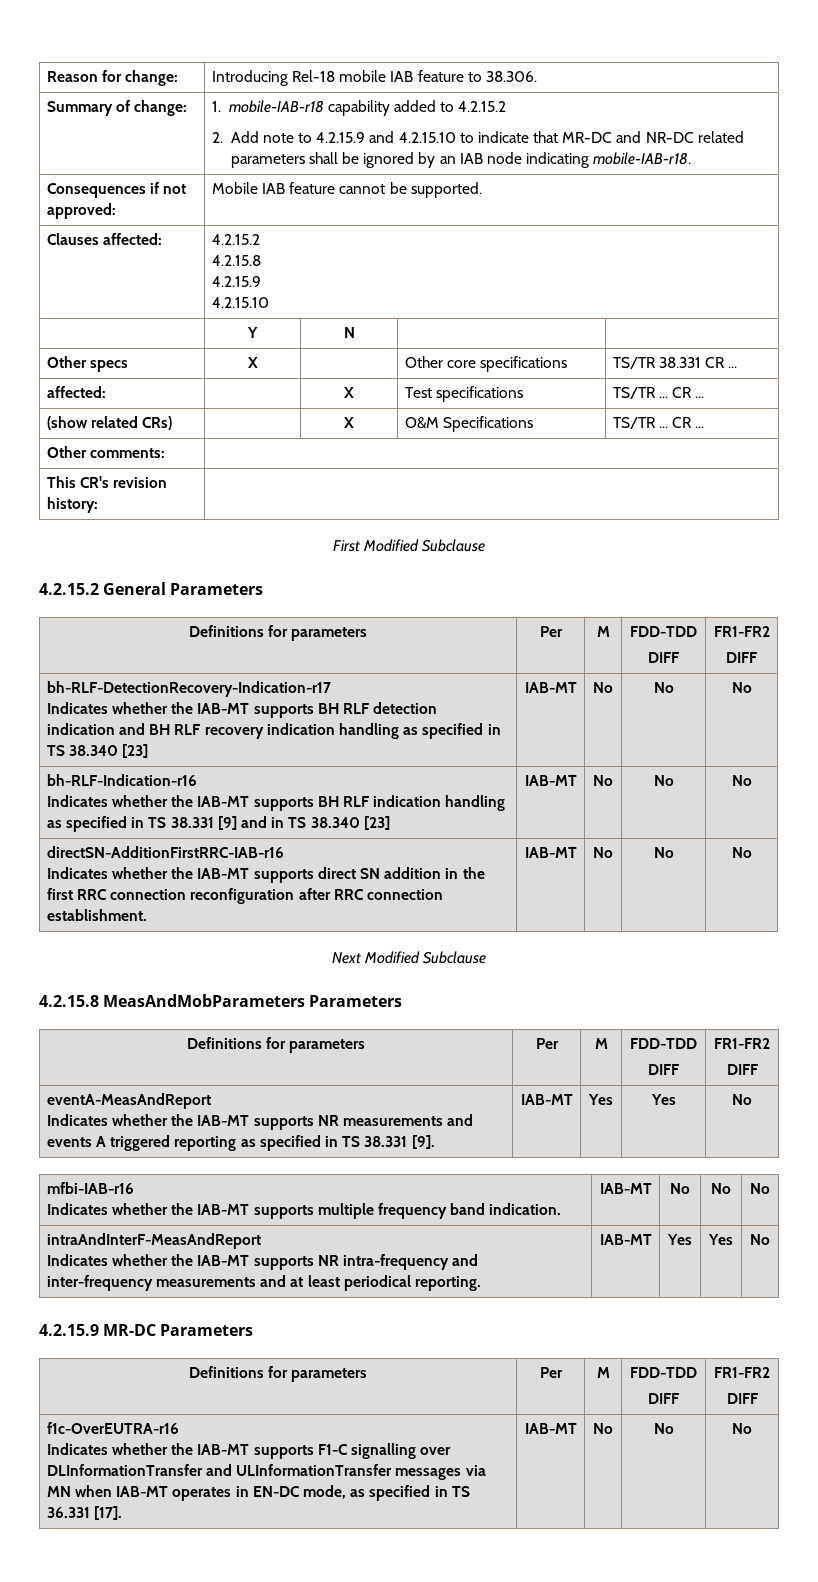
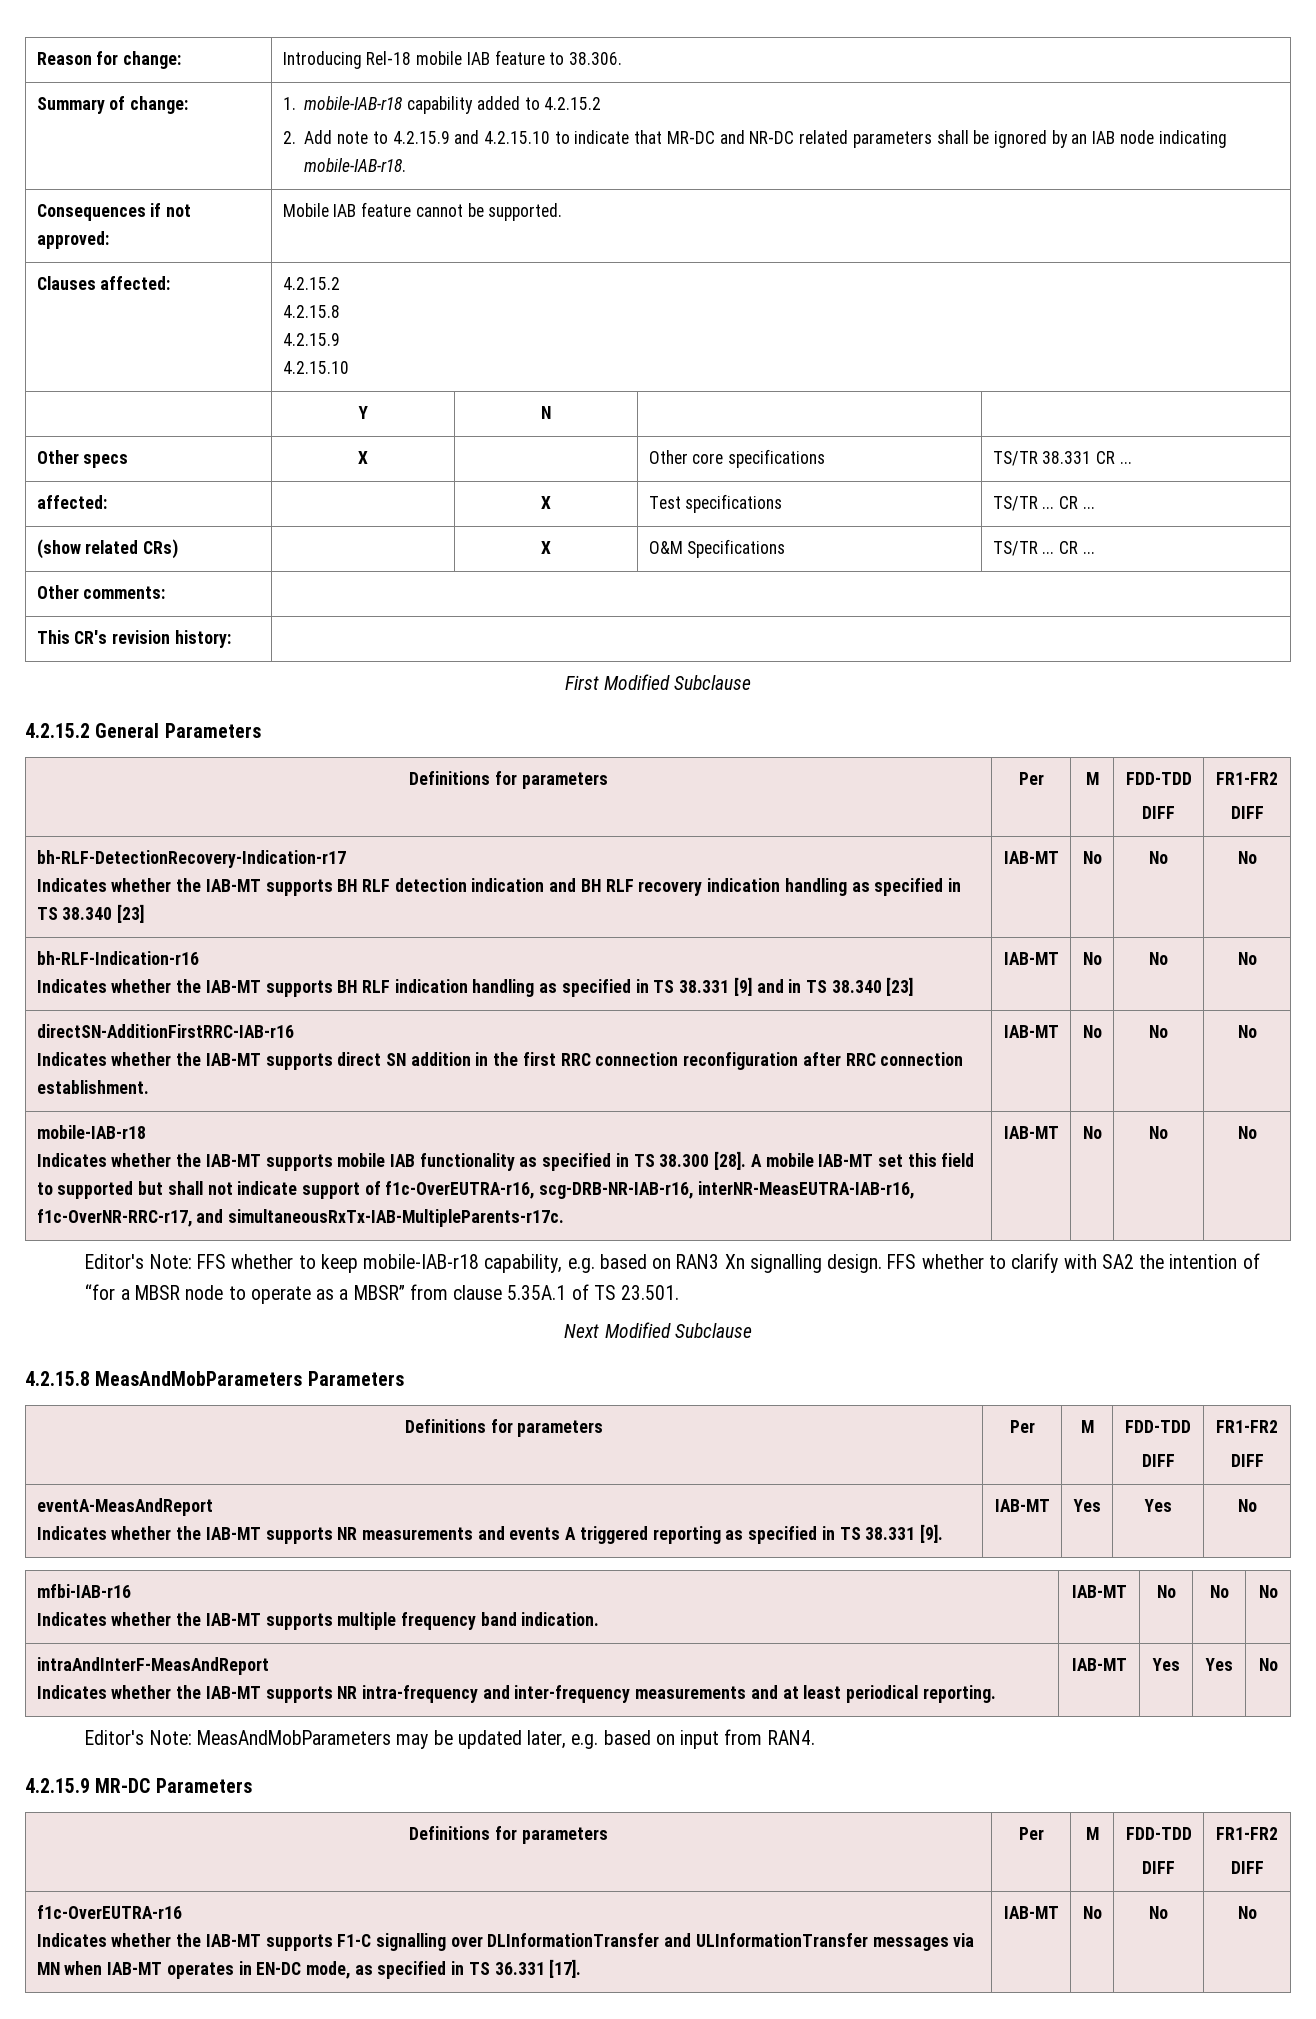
(752, 852) none -> [36,1125,146,1139] [36,1151,975,1171] [36,1181,914,1199] [36,1209,565,1227] [1003,1126,1059,1139] [1082,1126,1102,1139] [1149,1126,1168,1139] [1237,1126,1257,1139] [85,1253,1260,1273] [85,1284,680,1304] // mobile-IAB-r18 // Indicates whether the IAB-MT supports mobile IAB functionality as specified in TS 38.300 [28]. A mobile IAB-MT set this field to supported but shall not indicate support of f1c-OverEUTRA-r16, scg-DRB-NR-IAB-r16, interNR-MeasEUTRA-IAB-r16, f1c-OverNR-RRC-r17, and simultaneousRxTx-IAB-MultipleParents-r17c. | IAB-MT | No | No | No // Editor's Note: FFS whether to keep mobile-IAB-r18 capability, e.g. based on RAN3 Xn signalling design. FFS whether to clarify with SA2 the intention of “for a MBSR node to operate as a MBSR” from clause 5.35A.1 of TS 23.501.
(770, 1239) none -> [85,1729,815,1749] // Editor's Note: MeasAndMobParameters may be updated later, e.g. based on input from RAN4.

